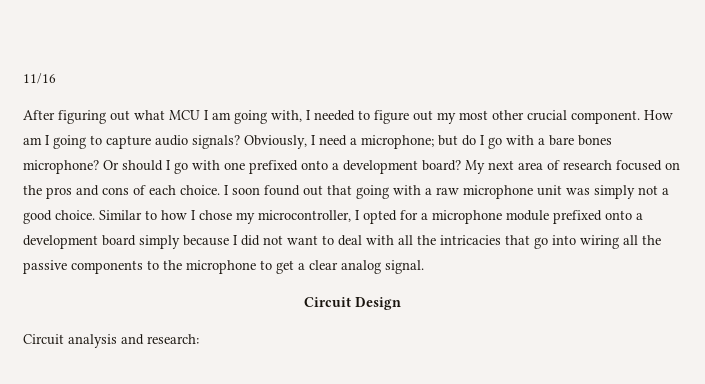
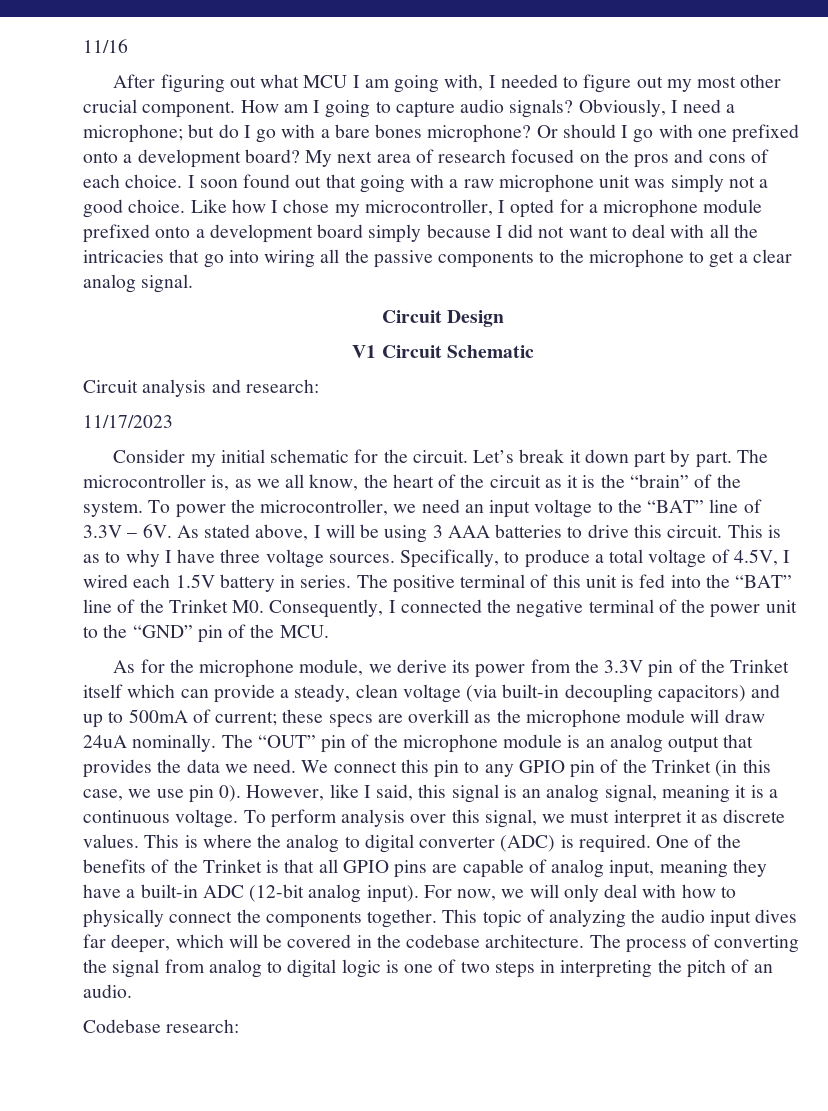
[99,210,157,220] Similar to -> [190,199,227,213] Like
(401, 303) none -> [352,345,534,358] // V1 Circuit Schematic
(199, 339) none -> [83,415,173,428] [113,449,768,468] [83,474,741,491] [83,499,762,518] [83,524,781,543] [83,549,791,568] [83,574,793,593] [83,599,797,618] [83,624,329,643] [113,659,790,678] [83,684,781,703] [83,709,765,728] [83,734,754,753] [83,759,771,778] [83,784,778,803] [83,809,786,828] [83,834,741,853] [83,859,767,878] [83,884,736,903] [83,909,798,928] [83,934,800,953] [83,959,773,978] [83,984,132,998] [83,1019,240,1033] // 11/17/2023 // Consider my initial schematic for the circuit. Let’s break it down part by part. The microcontroller is, as we all know, the heart of the circuit as it is the “brain” of the system. To power the microcontroller, we need an input voltage to the “BAT” line of 3.3V – 6V. As stated above, I will be using 3 AAA batteries to drive this circuit. This is as to why I have three voltage sources. Specifically, to produce a total voltage of 4.5V, I wired each 1.5V battery in series. The positive terminal of this unit is fed into the “BAT” line of the Trinket M0. Consequently, I connected the negative terminal of the power unit to the “GND” pin of the MCU. // As for the microphone module, we derive its power from the 3.3V pin of the Trinket itself which can provide a steady, clean voltage (via built-in decoupling capacitors) and up to 500mA of current; these specs are overkill as the microphone module will draw 24uA nominally. The “OUT” pin of the microphone module is an analog output that provides the data we need. We connect this pin to any GPIO pin of the Trinket (in this case, we use pin 0). However, like I said, this signal is an analog signal, meaning it is a continuous voltage. To perform analysis over this signal, we must interpret it as discrete values. This is where the analog to digital converter (ADC) is required. One of the benefits of the Trinket is that all GPIO pins are capable of analog input, meaning they have a built-in ADC (12-bit analog input). For now, we will only deal with how to physically connect the components together. This topic of analyzing the audio input dives far deeper, which will be covered in the codebase architecture. The process of converting the signal from analog to digital logic is one of two steps in interpreting the pitch of an audio. // Codebase research:

